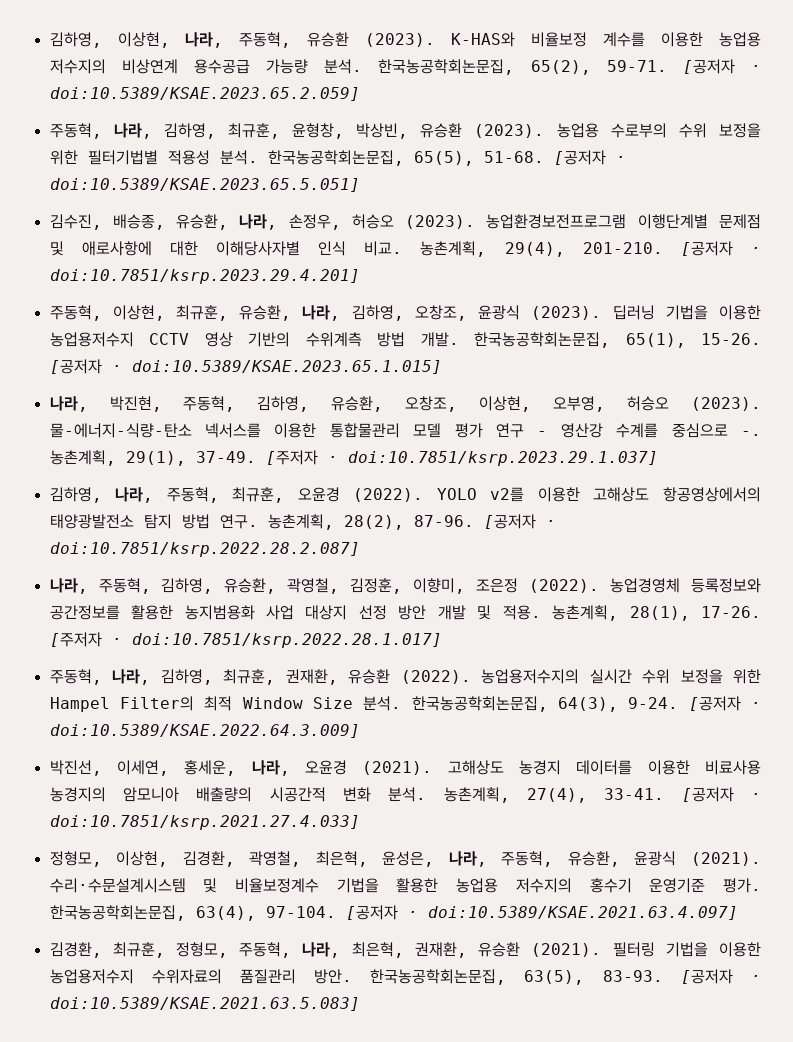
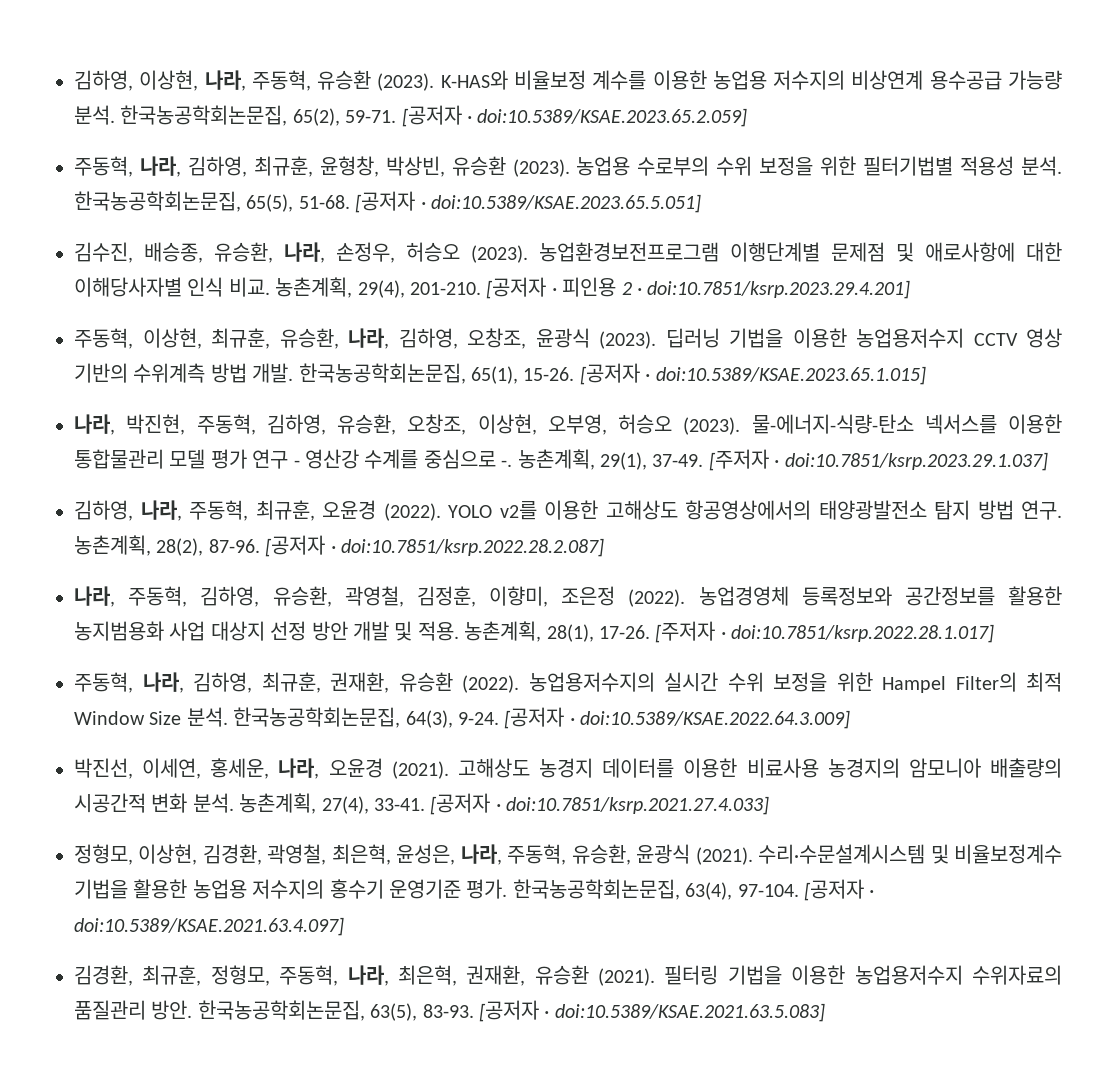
(761, 250) none -> [562,277,642,297] 피인용 2 ·

